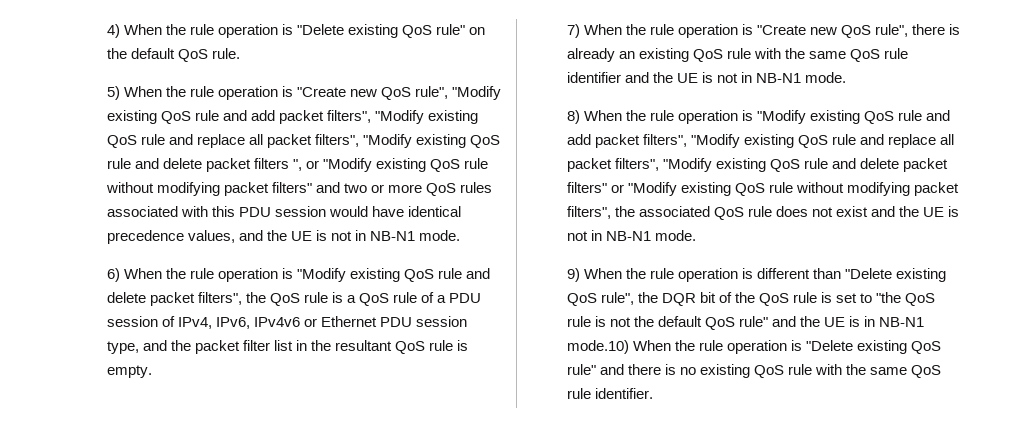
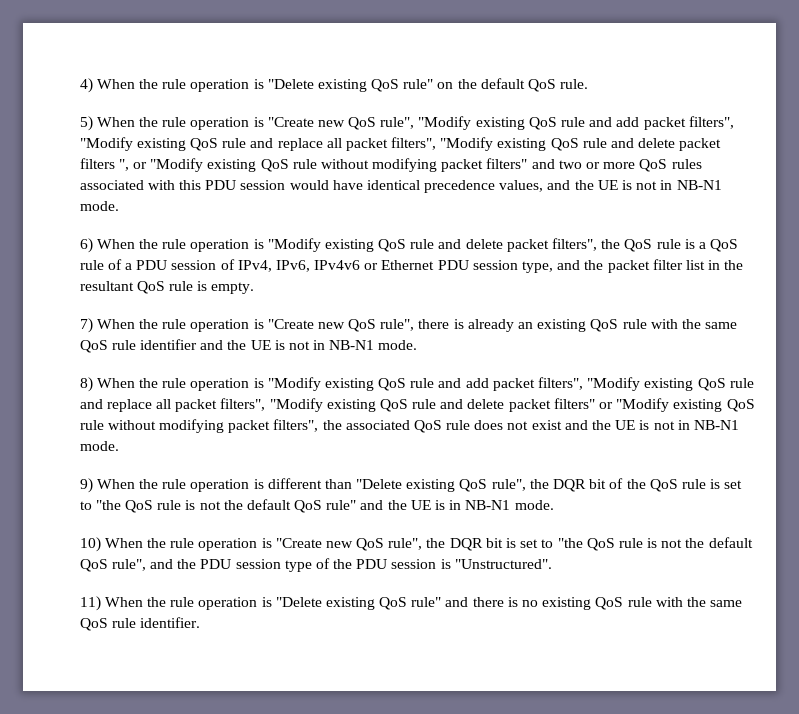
[566,340,629,354] mode.10) -> [514,500,554,510] [79,537,753,552] [79,558,552,572] [79,596,101,611] mode. // 10) When the rule operation is "Create new QoS rule", the DQR bit is set to "the QoS rule is not the default QoS rule", and the PDU session type of the PDU session is "Unstructured". // 11)

